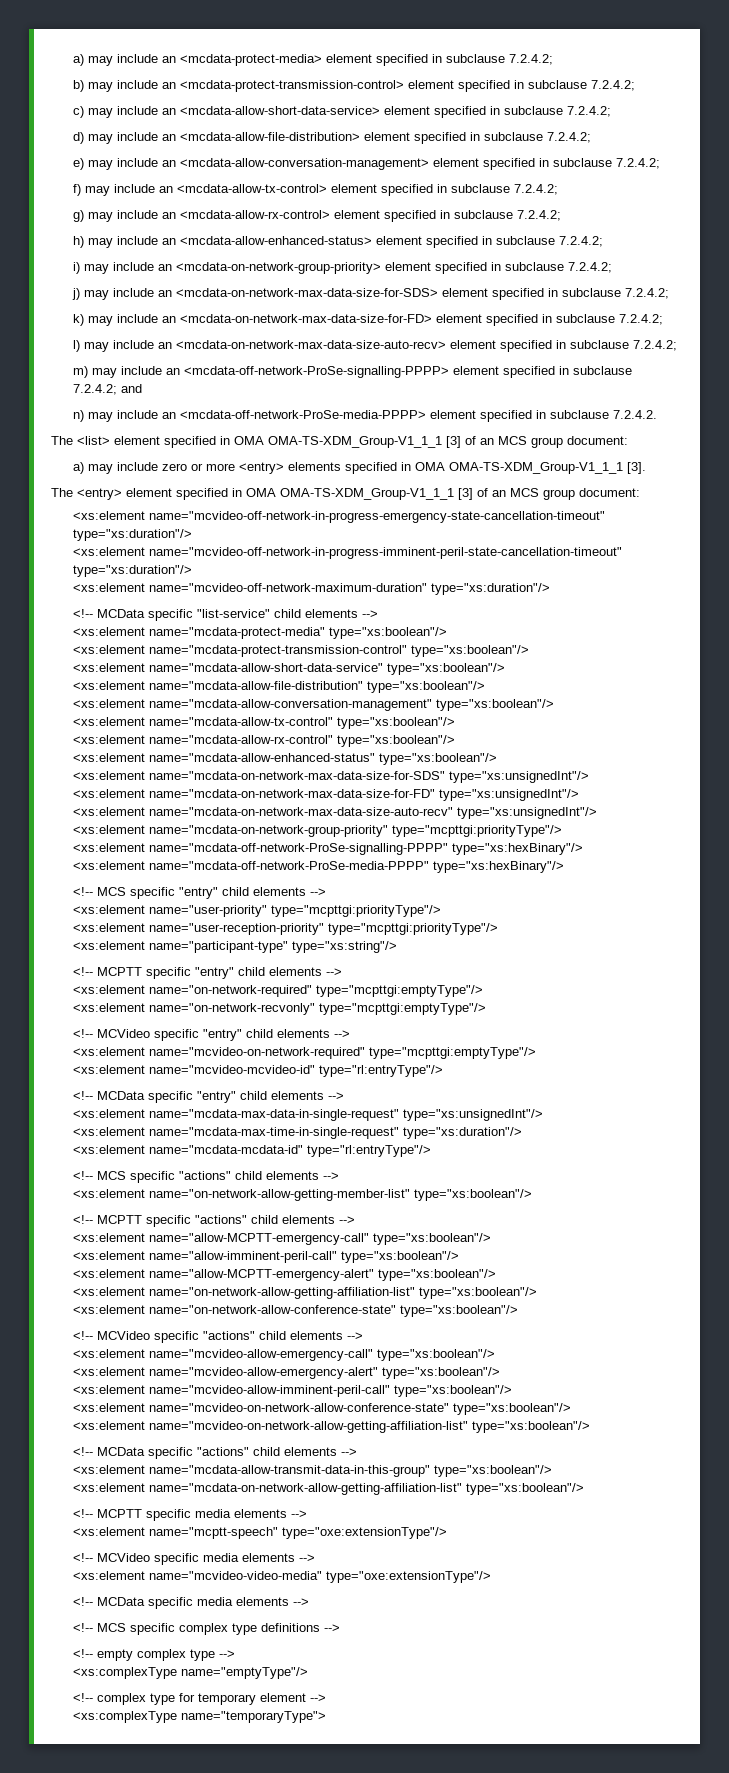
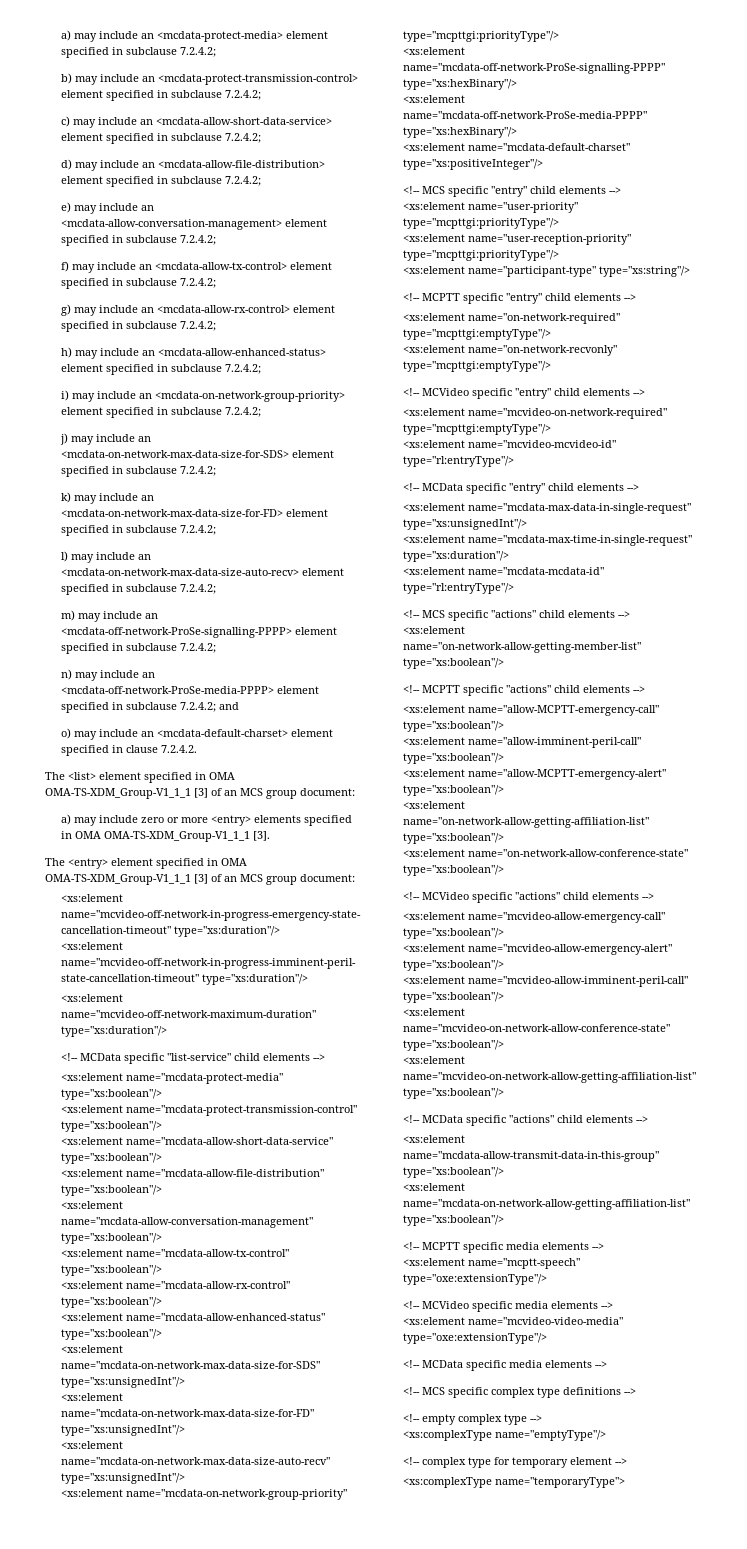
[121,384,143,393] and -> (216, 648) none
(610, 414) none -> [179,702,239,712] [60,728,333,740] [60,745,158,756] 7.2.4.2; and // o) may include an <mcdata-default-charset> element specified in clause
(565, 867) none -> [402,143,630,151] [402,159,543,170] // <xs:element name="mcdata-default-charset" type="xs:positiveInteger"/>

